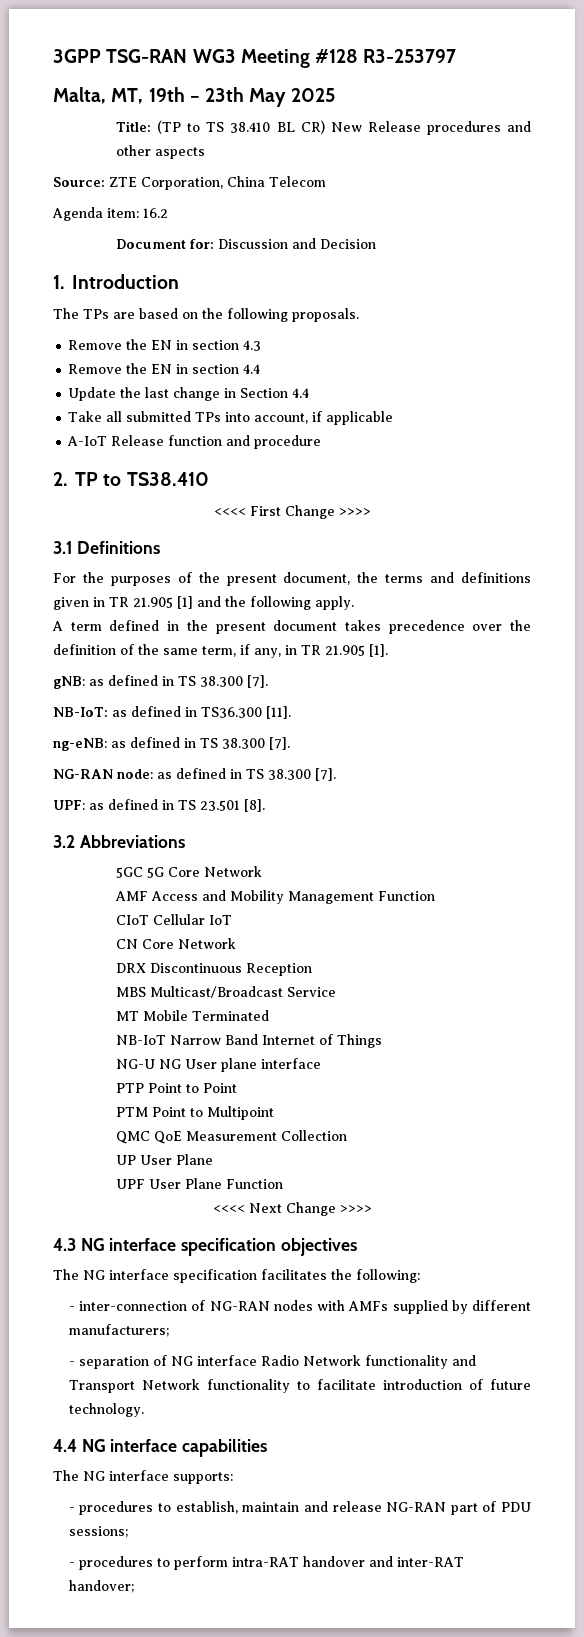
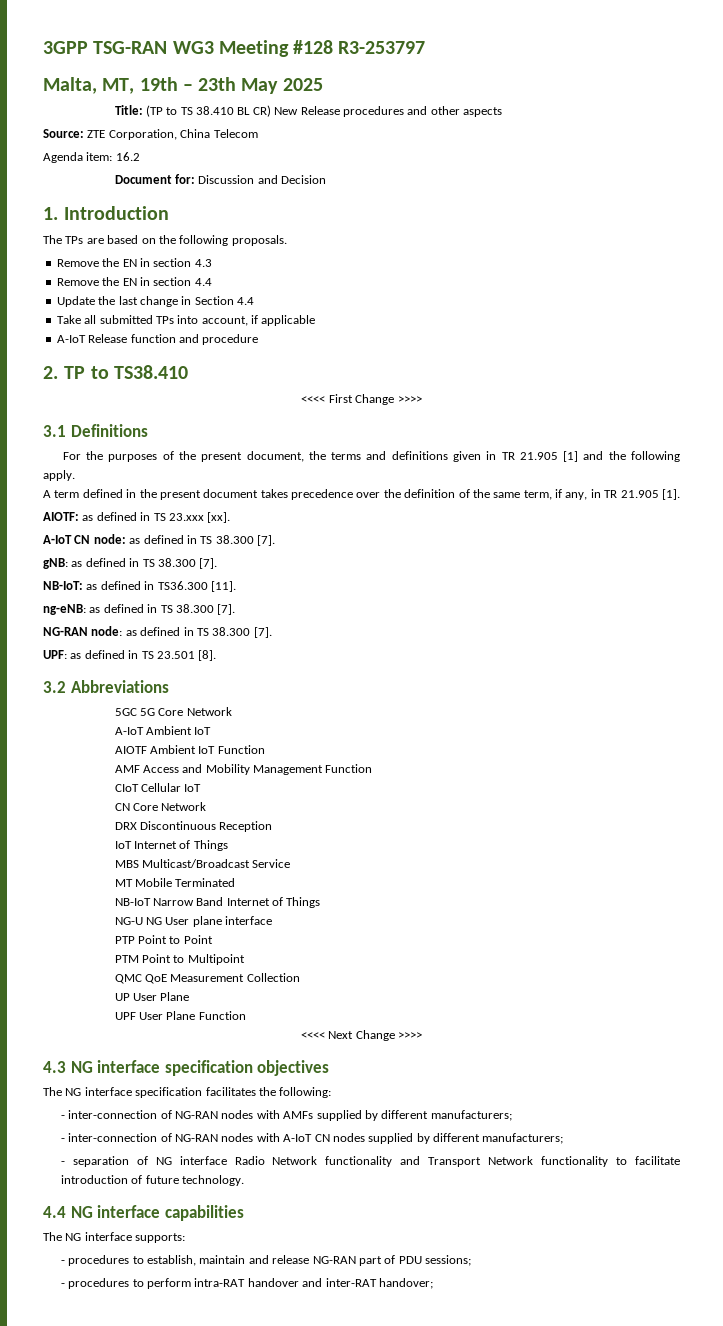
(388, 650) none -> [43,512,231,523] [43,534,275,546] // AIOTF: as defined in TS 23.xxx [xx]. // A-IoT CN node: as defined in TS 38.300 [7].
(263, 871) none -> [114,726,212,735] [114,745,265,754] // A-IoT Ambient IoT // AIOTF Ambient IoT Function
(313, 969) none -> [114,840,228,851] // IoT Internet of Things
(169, 1330) none -> [60,1133,564,1144] // - inter-connection of NG-RAN nodes with A-IoT CN nodes supplied by different manufacturers;

